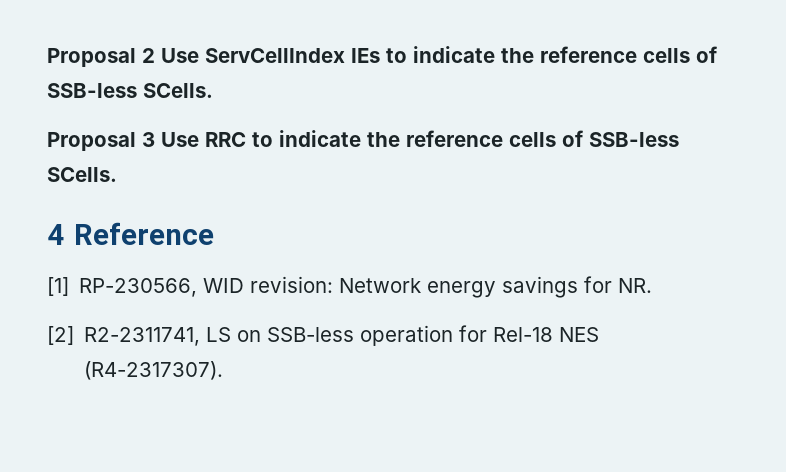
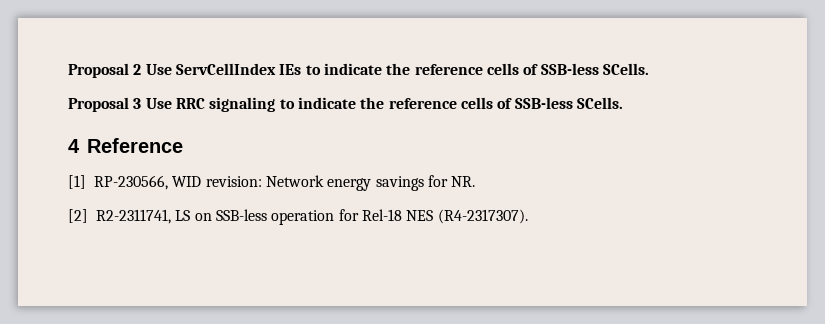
(246, 139) none -> [209,97,276,112] signaling

